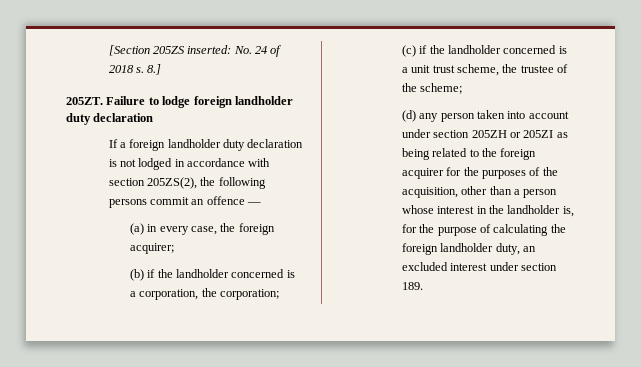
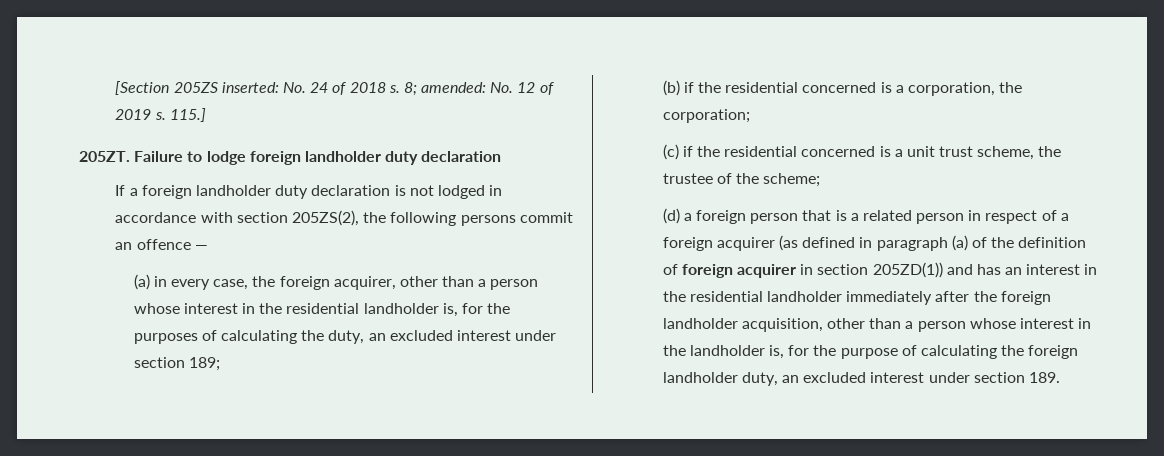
[147,64,162,75] 8.] -> [403,82,554,96] [115,108,206,122] 8; amended: No. 12 of 2019 s. 115.]
[129,243,174,254] acquirer; -> [333,276,539,290] [133,303,511,317] [133,330,557,344] [133,357,220,371] acquirer, other than a person whose interest in the residential landholder is, for the purposes of calculating the duty, an excluded interest under section 189;
[175,269,229,278] landholder -> [725,82,799,93] residential
[447,45,501,54] landholder -> [724,146,798,157] residential
[419,110,569,122] [401,129,568,138] [401,148,537,160] [401,167,558,179] any person taken into account under section 205ZH or 205ZI as being related to the foreign acquirer for the purposes of the -> [683,210,1069,224] [662,235,1087,251] [662,262,1098,278] [662,291,1051,305] [662,318,738,329] a foreign person that is a related person in respect of a foreign acquirer (as defined in paragraph (a) of the definition of foreign acquirer in section 205ZD(1)) and has an interest in the residential landholder immediately after the foreign landholder

